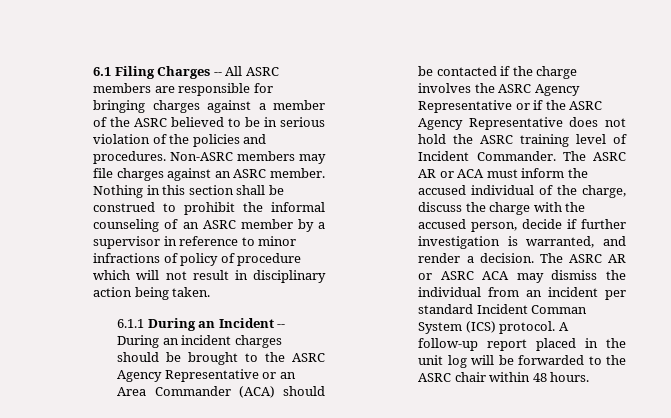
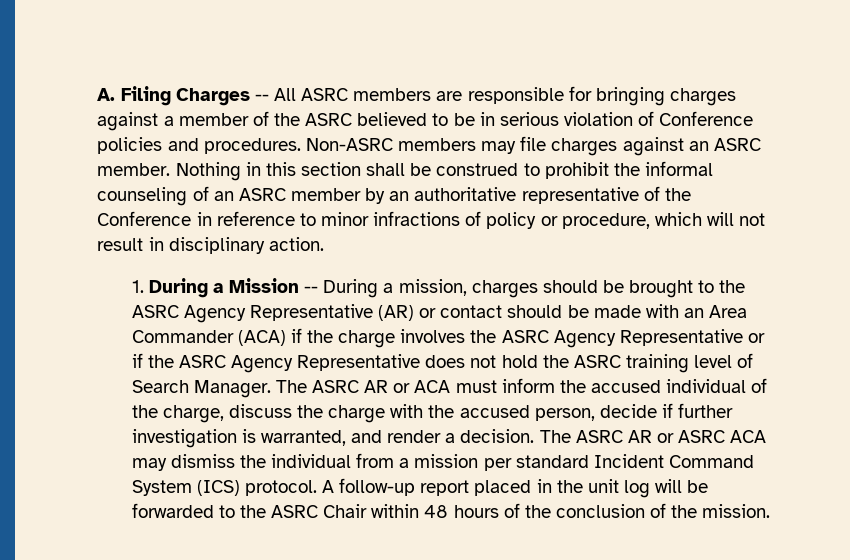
[93,67,112,76] 6.1 -> [97,88,116,101] A.
[169,134,190,144] the -> [659,111,754,126] Conference
[317,222,325,229] [93,236,161,249] a supervisor -> [389,186,691,204] [97,211,192,226] an authoritative representative of the Conference
[220,253,302,266] of procedure -> [540,213,650,229] or procedure,
[93,287,211,300] [117,318,286,331] [117,335,232,348] action being taken. // 6.1.1 During an Incident -- During an incident -> [268,237,324,251] [131,278,467,298] action. // 1. During a Mission -- During a mission,
[262,372,277,379] or -> [378,304,679,321] (AR) or contact should be made with
[283,386,325,396] [418,66,497,76] should be contacted -> (286, 338) none
[418,151,556,161] Incident Commander. -> [131,380,271,398] Search Manager.
[526,287,599,297] an incident -> [399,454,479,468] a mission
[531,305,588,314] Comman -> [668,455,754,468] Command
[454,372,486,382] chair -> [323,504,368,518] Chair
[550,372,590,382] hours. -> [453,503,771,518] hours of the conclusion of the mission.

